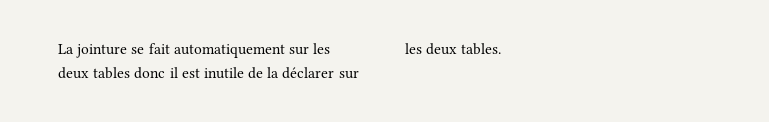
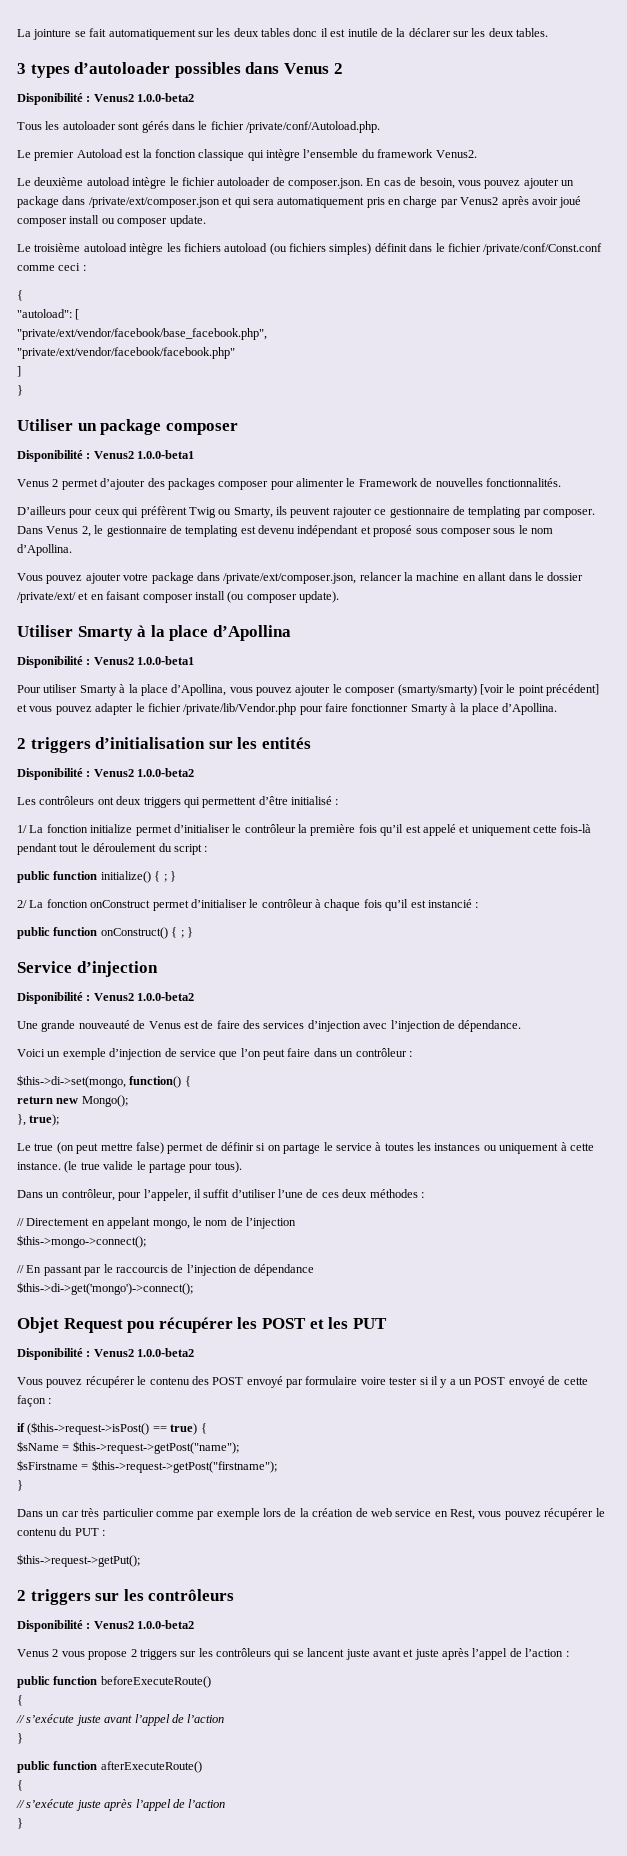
(502, 49) none -> [17,62,343,78] [17,93,195,105] [17,121,380,133] [17,149,477,161] [17,177,574,189] [17,196,582,208] [17,215,206,227] [17,243,603,255] [17,263,86,271] [17,290,23,301] [17,309,80,320] [17,328,267,340] [17,347,235,359] [17,366,21,377] [17,385,23,396] [17,419,238,435] [17,450,195,462] [17,478,561,490] [17,506,595,518] [17,525,553,537] [17,544,72,556] [17,572,584,584] [17,591,339,603] [17,625,291,641] [17,656,195,668] [17,684,599,696] [17,703,558,715] [17,737,311,753] [17,768,195,780] [17,796,339,808] [17,824,592,836] [17,843,208,855] [17,871,176,883] [17,899,479,911] [17,927,193,939] [17,961,158,977] [17,992,195,1004] [17,1020,522,1032] [17,1048,412,1060] [17,1075,191,1088] [17,1095,128,1107] [17,1114,60,1126] [17,1142,594,1154] [17,1161,242,1173] [17,1189,424,1201] [17,1217,296,1229] [17,1235,146,1248] [17,1264,315,1276] [17,1282,193,1295] [17,1317,387,1333] [17,1348,195,1360] [17,1376,588,1388] [17,1395,52,1407] [17,1422,207,1435] [17,1441,239,1454] [17,1460,277,1473] [17,1480,23,1491] [17,1508,605,1520] [17,1527,106,1536] [17,1554,140,1567] [17,1589,235,1605] [17,1620,195,1632] [17,1648,569,1660] [17,1676,211,1688] [17,1695,23,1706] [16,1714,225,1726] [17,1733,23,1744] [17,1761,202,1773] [17,1780,23,1791] [16,1799,226,1811] [17,1818,23,1829] // 3 types d’autoloader possibles dans Venus 2 // Disponibilité : Venus2 1.0.0-beta2 // Tous les autoloader sont gérés dans le fichier /private/conf/Autoload.php. // Le premier Autoload est la fonction classique qui intègre l’ensemble du framework Venus2. // Le deuxième autoload intègre le fichier autoloader de composer.json. En cas de besoin, vous pouvez ajouter un package dans /private/ext/composer.json et qui sera automatiquement pris en charge par Venus2 après avoir joué composer install ou composer update. // Le troisième autoload intègre les fichiers autoload (ou fichiers simples) définit dans le fichier /private/conf/Const.conf comme ceci : // { // "autoload": [ // "private/ext/vendor/facebook/base_facebook.php", // "private/ext/vendor/facebook/facebook.php" // ] // } // Utiliser un package composer // Disponibilité : Venus2 1.0.0-beta1 // Venus 2 permet d’ajouter des packages composer pour alimenter le Framework de nouvelles fonctionnalités. // D’ailleurs pour ceux qui préfèrent Twig ou Smarty, ils peuvent rajouter ce gestionnaire de templating par composer. Dans Venus 2, le gestionnaire de templating est devenu indépendant et proposé sous composer sous le nom d’Apollina. // Vous pouvez ajouter votre package dans /private/ext/composer.json, relancer la machine en allant dans le dossier /private/ext/ et en faisant composer install (ou composer update). // Utiliser Smarty à la place d’Apollina // Disponibilité : Venus2 1.0.0-beta1 // Pour utiliser Smarty à la place d’Apollina, vous pouvez ajouter le composer (smarty/smarty) [voir le point précédent] et vous pouvez adapter le fichier /private/lib/Vendor.php pour faire fonctionner Smarty à la place d’Apollina. // 2 triggers d’initialisation sur les entités // Disponibilité : Venus2 1.0.0-beta2 // Les contrôleurs ont deux triggers qui permettent d’être initialisé : // 1/ La fonction initialize permet d’initialiser le contrôleur la première fois qu’il est appelé et uniquement cette fois-là pendant tout le déroulement du script : // public function initialize() { ; } // 2/ La fonction onConstruct permet d’initialiser le contrôleur à chaque fois qu’il est instancié : // public function onConstruct() { ; } // Service d’injection // Disponibilité : Venus2 1.0.0-beta2 // Une grande nouveauté de Venus est de faire des services d’injection avec l’injection de dépendance. // Voici un exemple d’injection de service que l’on peut faire dans un contrôleur : // $this->di->set(mongo, function() { // return new Mongo(); // }, true); // Le true (on peut mettre false) permet de définir si on partage le service à toutes les instances ou uniquement à cette instance. (le true valide le partage pour tous). // Dans un contrôleur, pour l’appeler, il suffit d’utiliser l’une de ces deux méthodes : // // Directement en appelant mongo, le nom de l’injection // $this->mongo->connect(); // // En passant par le raccourcis de l’injection de dépendance // $this->di->get('mongo')->connect(); // Objet Request pou récupérer les POST et les PUT // Disponibilité : Venus2 1.0.0-beta2 // Vous pouvez récupérer le contenu des POST envoyé par formulaire voire tester si il y a un POST envoyé de cette façon : // if ($this->request->isPost() == true) { // $sName = $this->request->getPost("name"); // $sFirstname = $this->request->getPost("firstname"); // } // Dans un car très particulier comme par exemple lors de la création de web service en Rest, vous pouvez récupérer le contenu du PUT : // $this->request->getPut(); // 2 triggers sur les contrôleurs // Disponibilité : Venus2 1.0.0-beta2 // Venus 2 vous propose 2 triggers sur les contrôleurs qui se lancent juste avant et juste après l’appel de l’action : // public function beforeExecuteRoute() // { // // s’exécute juste avant l’appel de l’action // } // public function afterExecuteRoute() // { // // s’exécute juste après l’appel de l’action // }

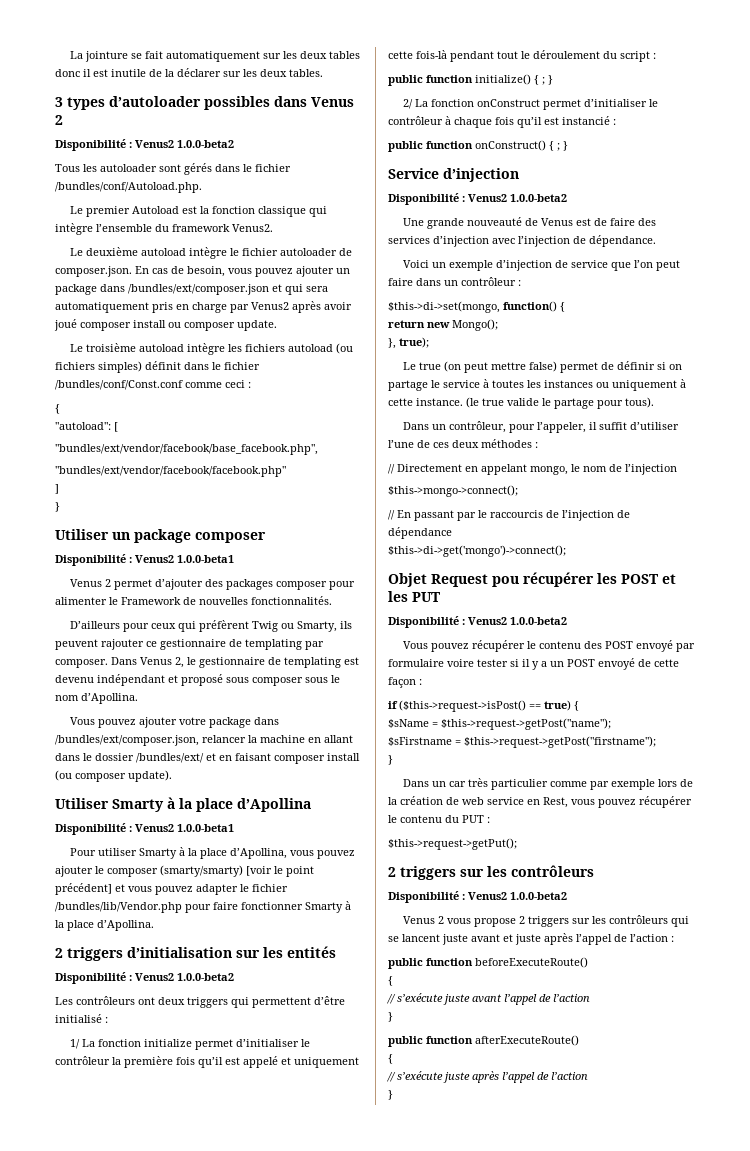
[246,121,380,133] /private/conf/Autoload.php. -> [55,182,202,193] /bundles/conf/Autoload.php.
[88,197,220,208] /private/ext/composer.json -> [128,284,269,295] /bundles/ext/composer.json
[483,243,603,255] /private/conf/Const.conf -> [55,380,183,390] /bundles/conf/Const.conf
[17,328,267,340] [17,347,235,359] "private/ext/vendor/facebook/base_facebook.php", // "private/ext/vendor/facebook/facebook.php" -> [55,444,318,455] [55,466,286,477] "bundles/ext/vendor/facebook/base_facebook.php", // "bundles/ext/vendor/facebook/facebook.php"
[223,573,357,584] /private/ext/composer.json, -> [55,735,199,746] /bundles/ext/composer.json,
[17,592,76,603] /private/ext/ -> [136,753,204,763] /bundles/ext/
[183,703,297,715] /private/lib/Vendor.php -> [55,902,182,913] /bundles/lib/Vendor.php

